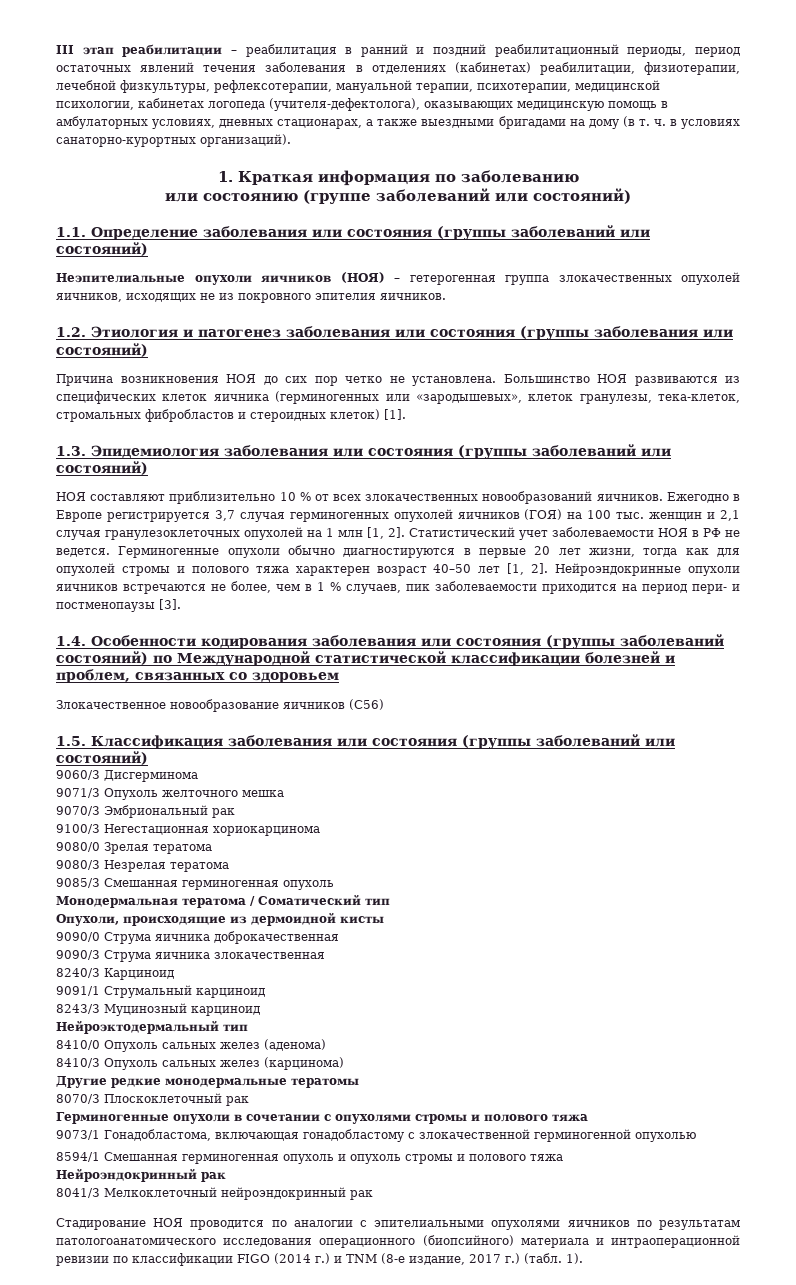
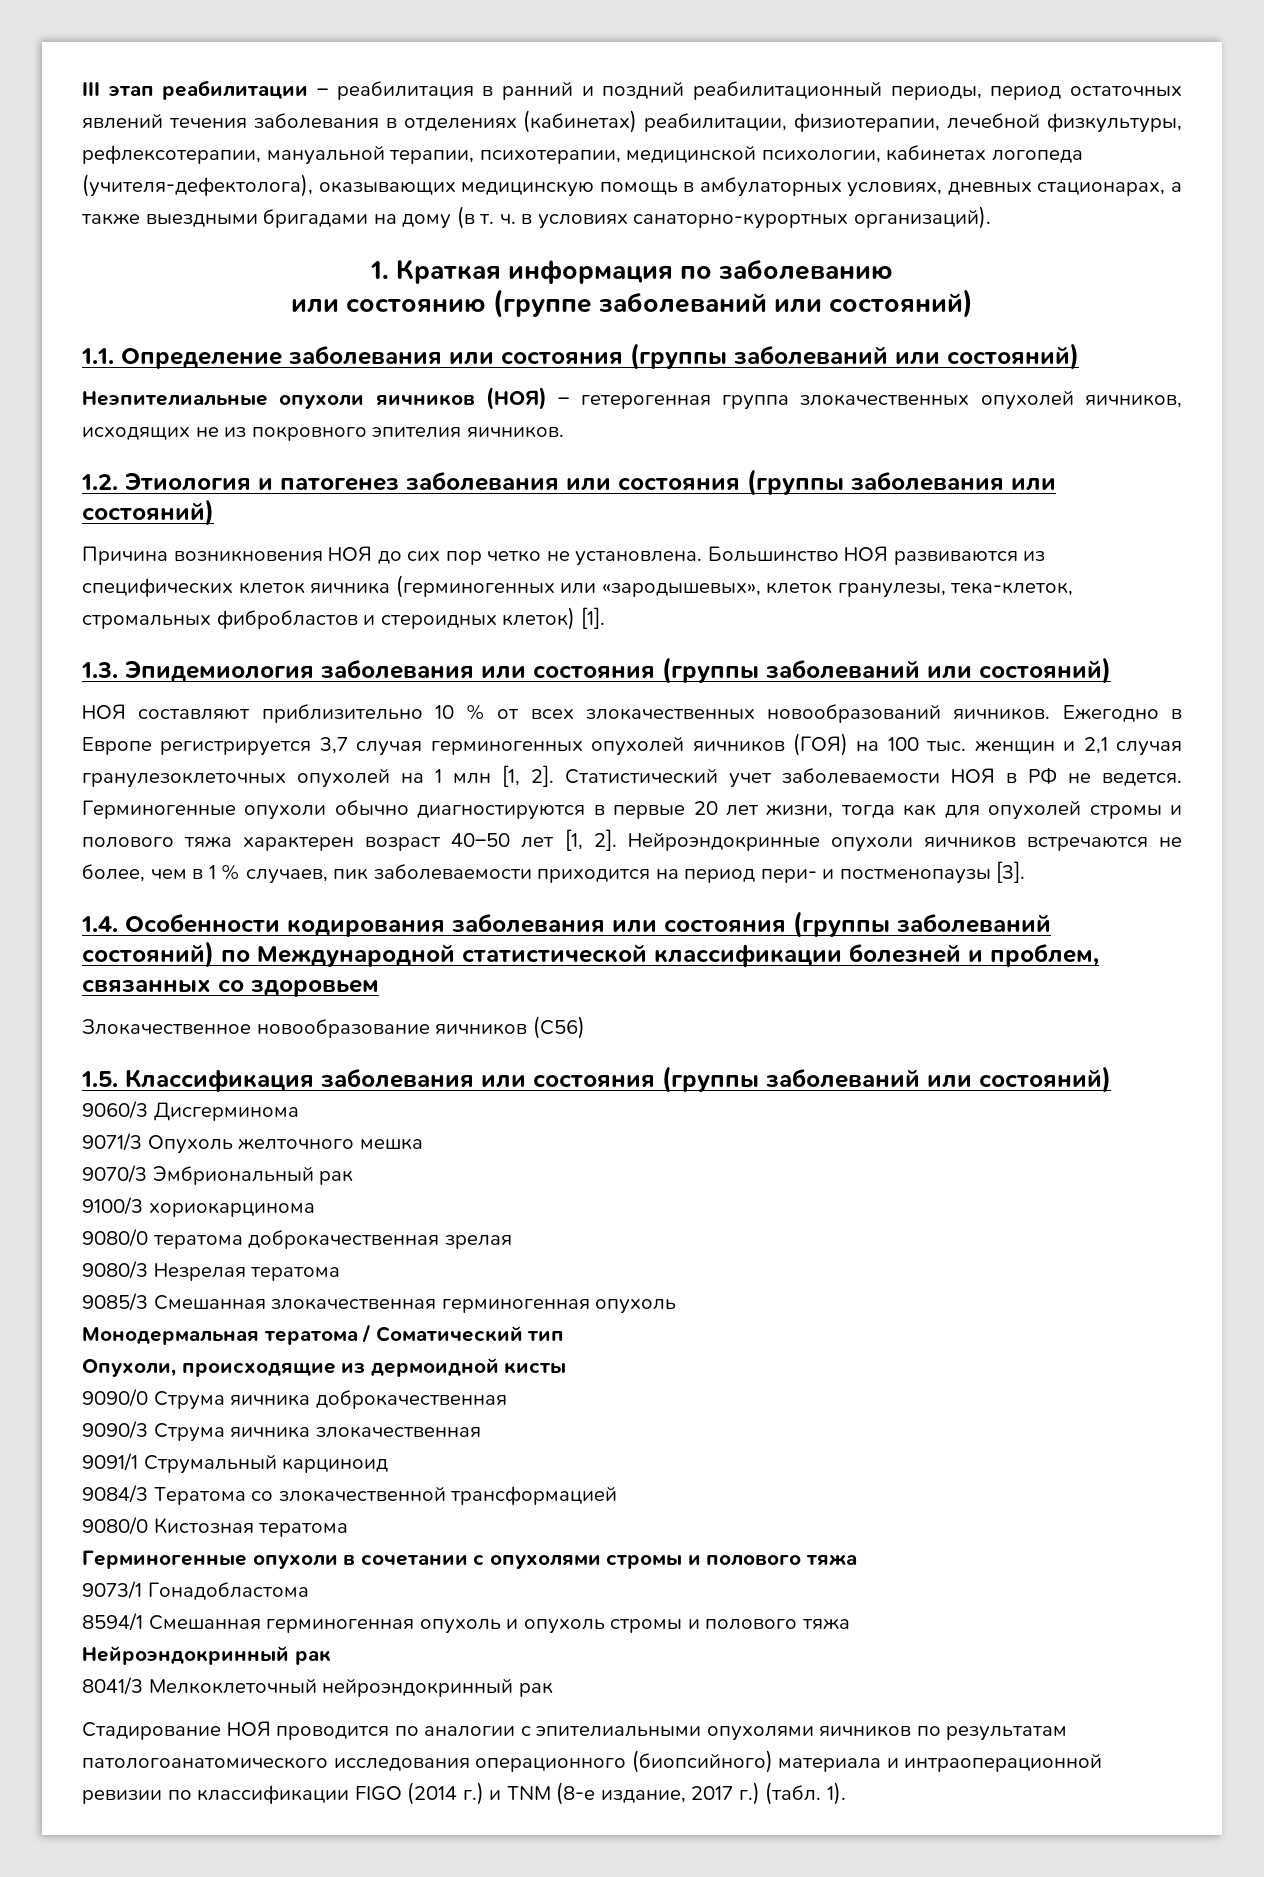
[104,824,209,835] Негестационная -> (143, 1206) none
[104,842,212,854] Зрелая тератома -> [152,1230,512,1249] тератома доброкачественная зрелая
(178, 882) none -> [271,1298,437,1310] злокачественная
[56,968,174,980] // 8240/3 Карциноид -> (481, 1432) none
[56,1003,260,1016] [56,1020,248,1034] [56,1039,326,1052] [56,1057,344,1070] [56,1076,359,1088] [56,1093,249,1106] 8243/3 Муцинозный карциноид // Нейроэктодермальный тип // 8410/0 Опухоль сальных желез (аденома) // 8410/3 Опухоль сальных желез (карцинома) // Другие редкие монодермальные тератомы // 8070/3 Плоскоклеточный рак -> [82,1485,618,1505] [82,1517,349,1537] 9084/3 Тератома со злокачественной трансформацией // 9080/0 Кистозная тератома
[104,1129,696,1142] Гонадобластома, включающая гонадобластому с злокачественной герминогенной опухолью -> [147,1582,309,1600] Гонадобластома

